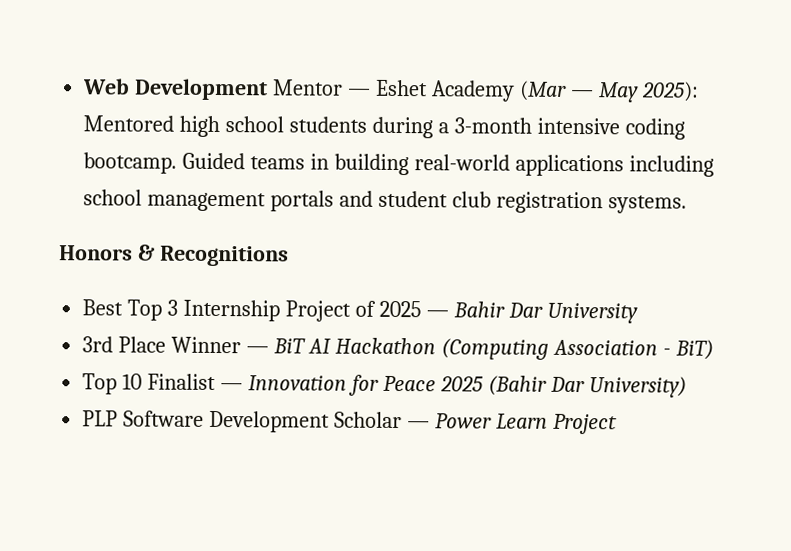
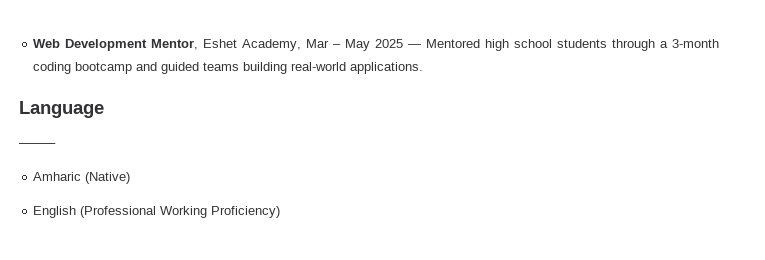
[273,79,699,103] Mentor — Eshet Academy (Mar — May 2025): -> [151,39,422,51] Mentor, Eshet Academy, Mar – May 2025 —
[371,116,433,139] during -> [612,39,656,51] through
[536,117,685,140] [83,152,714,177] [83,189,687,214] [59,244,289,267] [82,299,638,324] [82,336,714,360] [82,373,687,398] [82,410,617,435] intensive coding bootcamp. Guided teams in building real-world applications including school management portals and student club registration systems. // Honors & Recognitions // Best Top 3 Internship Project of 2025 — Bahir Dar University // 3rd Place Winner — BiT AI Hackathon (Computing Association - BiT) // Top 10 Finalist — Innovation for Peace 2025 (Bahir Dar University) // PLP Software Development Scholar — Power Learn Project -> [33,62,424,74] [19,101,104,118] [18,143,56,147] [33,172,131,184] [33,206,281,218] coding bootcamp and guided teams building real-world applications. // Language // ──── // Amharic (Native) // English (Professional Working Proficiency)

